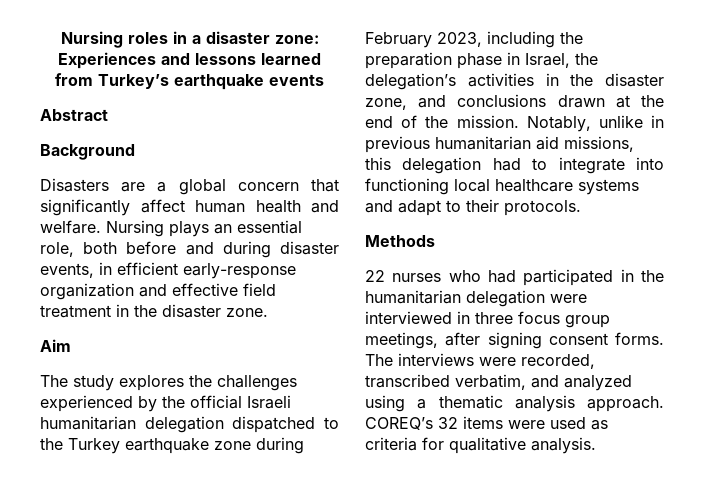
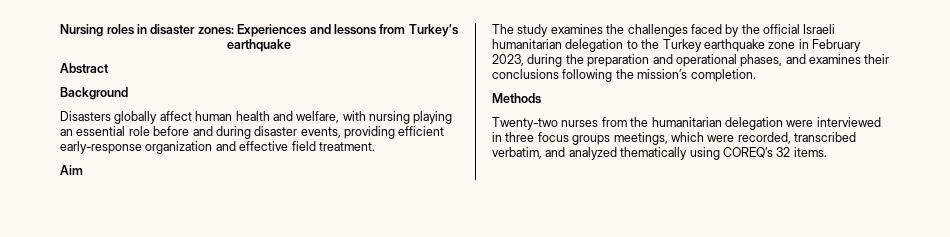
[191,31,319,44] a disaster zone: -> [150,24,234,35] disaster zones:
[261,53,321,65] learned -> (376, 29) none
[269,74,324,86] events -> (291, 45) none
[121,179,339,195] [40,199,339,216] [40,220,302,237] [40,242,118,257] are a global concern that significantly affect human health and welfare. Nursing plays an essential role, both -> [114,111,453,124] [60,126,150,136] globally affect human health and welfare, with nursing playing an essential role
[99,262,112,275] in -> [344,126,395,139] providing
[40,304,268,318] treatment in the disaster zone. -> [318,142,375,151] treatment.
[119,375,184,391] explores -> [550,24,603,34] examines
[40,395,133,412] experienced -> [690,24,722,34] faced
[232,416,316,433] dispatched -> (624, 45) none
[256,437,304,454] during -> [798,39,809,49] in
[487,31,555,48] including -> [527,54,563,67] during
[457,52,598,69] [365,73,664,90] [365,94,664,110] [365,115,664,132] [365,136,634,153] [365,157,664,174] [365,178,639,195] [365,199,581,216] [365,235,435,247] [365,269,634,286] phase in Israel, the delegation’s activities in the disaster zone, and conclusions drawn at the end of the mission. Notably, unlike in previous humanitarian aid missions, this delegation had to integrate into functioning local healthcare systems and adapt to their protocols. // Methods // 22 nurses who had participated in -> [652,54,890,67] [492,69,756,82] [492,93,541,104] [492,117,627,130] and operational phases, and examines their conclusions following the mission’s completion. // Methods // Twenty-two nurses from
[565,315,610,328] [365,332,664,349] [365,353,474,366] group meetings, after signing consent forms. The interviews -> [572,132,704,145] groups meetings, which
[365,395,664,412] [365,416,608,430] [365,437,596,454] using a thematic analysis approach. COREQ’s 32 items were used as criteria for qualitative analysis. -> [620,147,827,160] thematically using COREQ’s 32 items.

